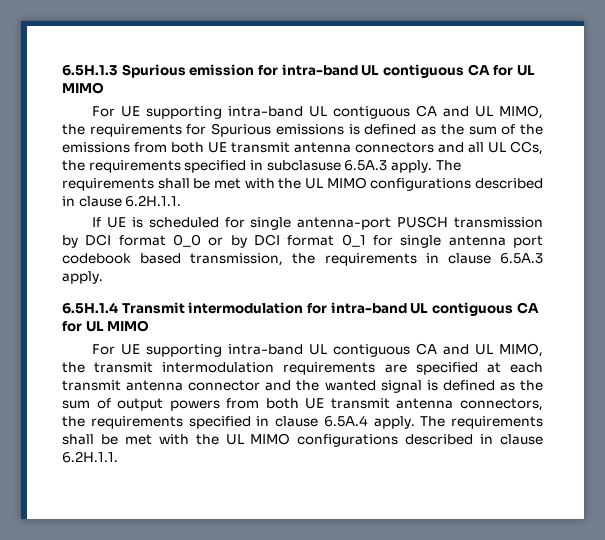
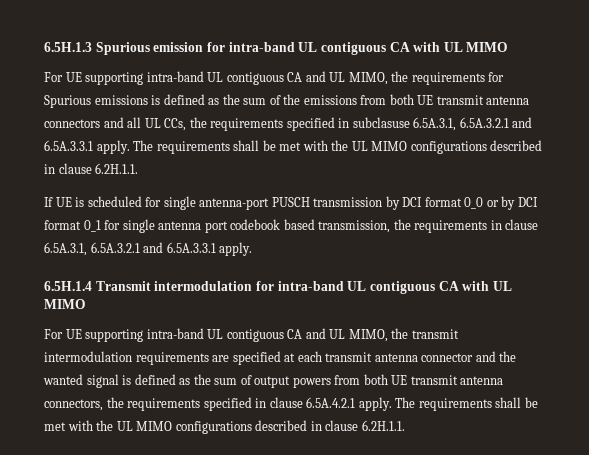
[493,65,514,76] for -> [413,42,441,52] with
[344,160,388,171] 6.5A.3 -> [413,117,533,131] [44,140,93,151] 6.5A.3.1, 6.5A.3.2.1 and 6.5A.3.3.1
[500,253,543,264] 6.5A.3 -> [44,242,216,256] 6.5A.3.1, 6.5A.3.2.1 and 6.5A.3.3.1
[62,321,82,332] for -> [462,281,490,291] with
[323,415,368,427] 6.5A.4 -> [306,397,356,408] 6.5A.4.2.1

